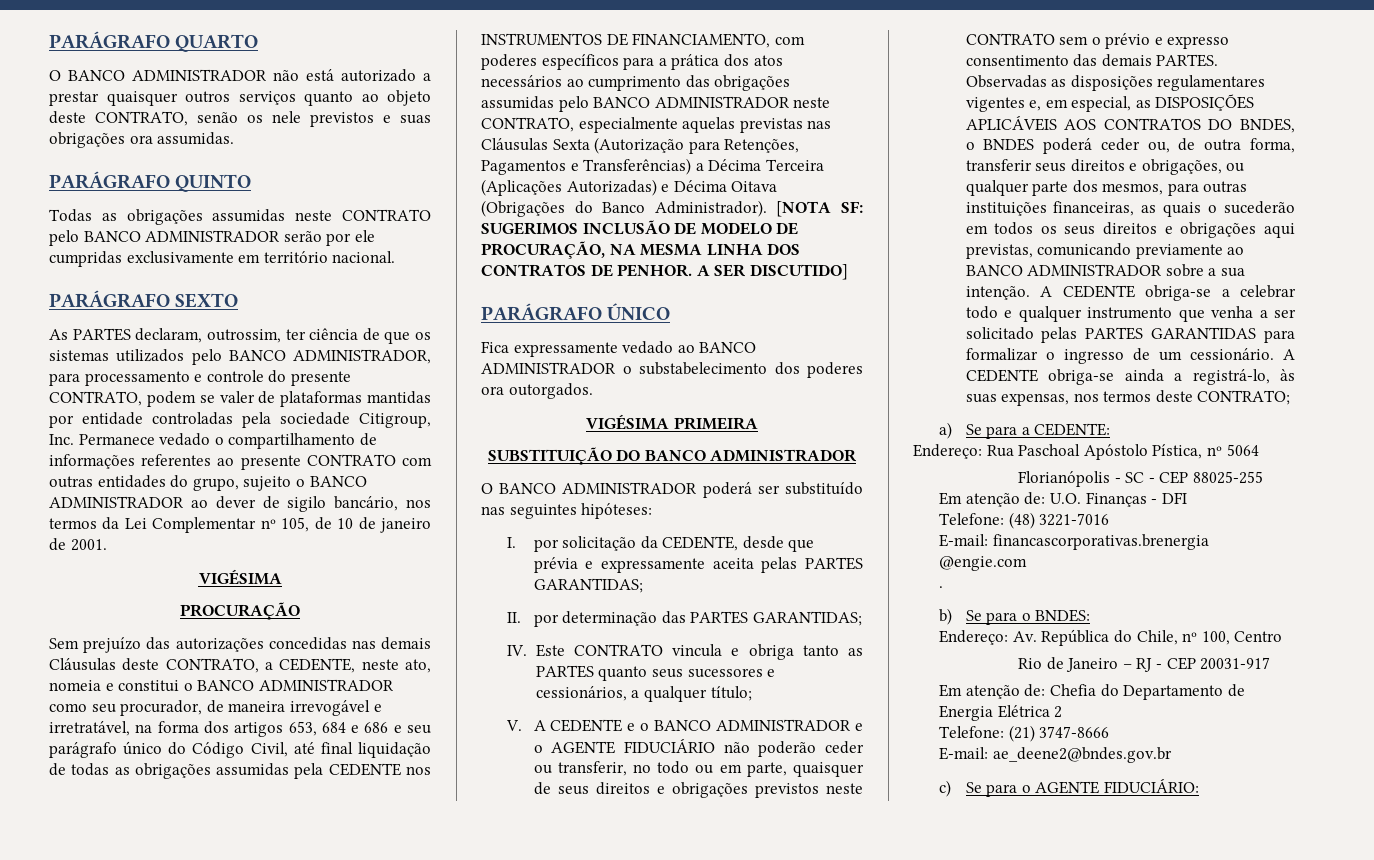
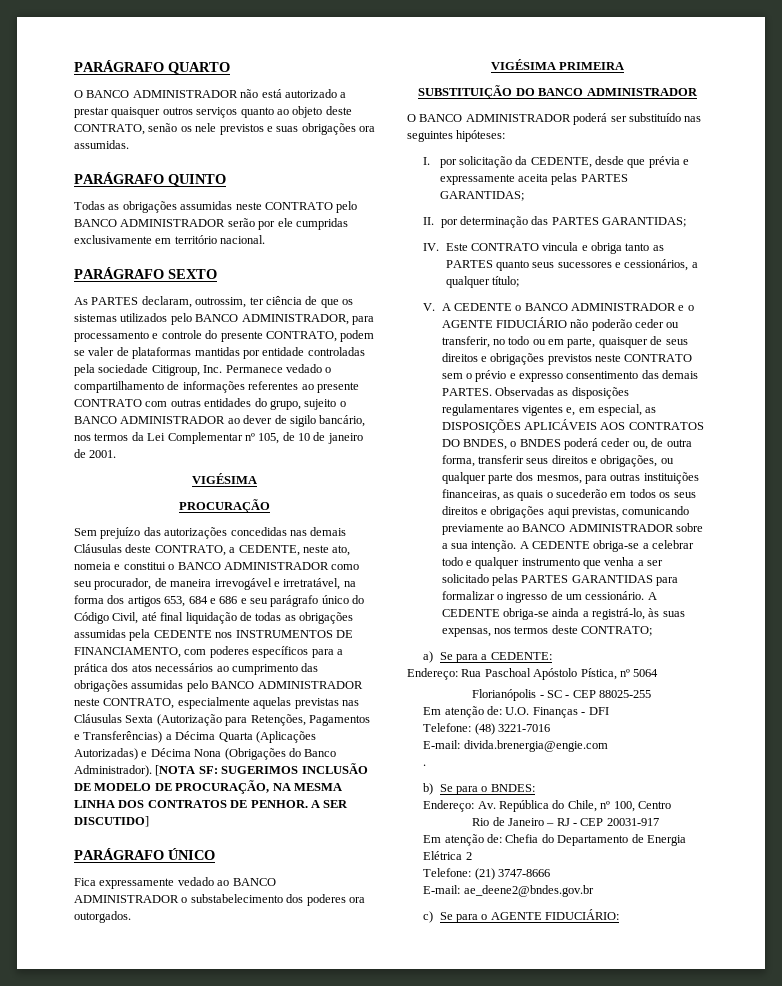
[765,159,824,171] Terceira -> [218,732,253,742] Quarta
[731,181,778,192] Oitava -> [194,749,222,757] Nona
[627,723,636,731] e -> (512, 307) none
[992,534,1209,550] [939,556,1028,571] financascorporativas.brenergia @engie.com -> [463,740,608,752] divida.brenergia@engie.com

